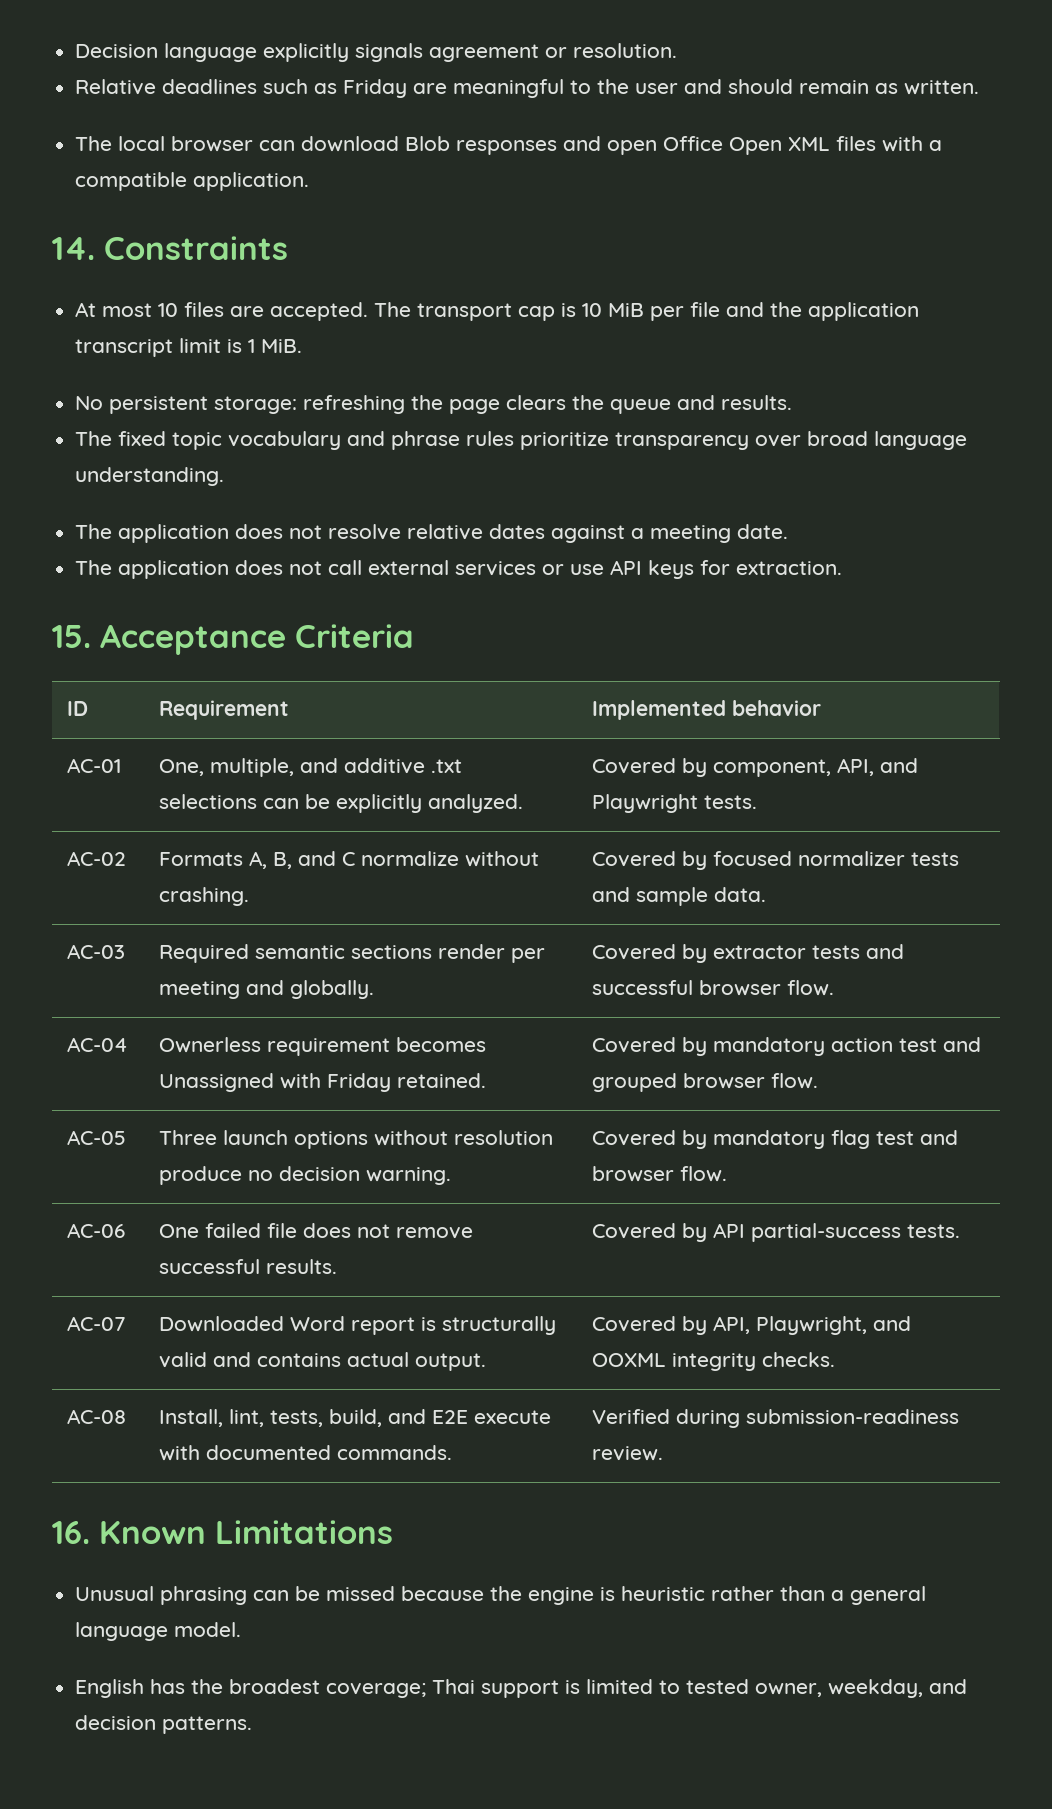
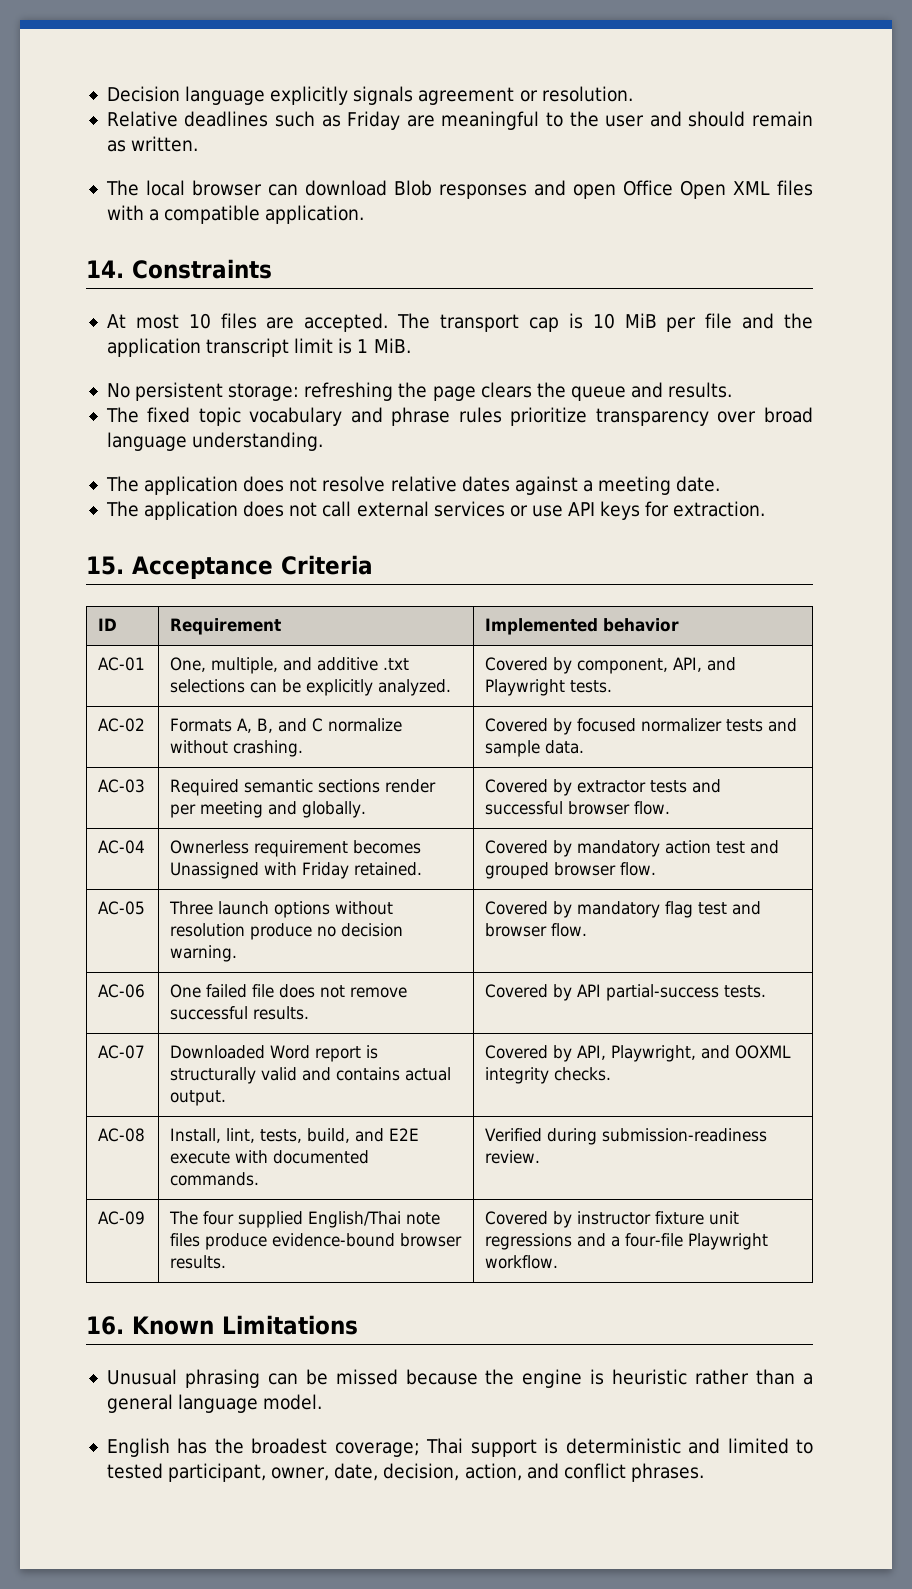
(664, 1453) none -> [98,1211,146,1225] [169,1211,441,1228] [170,1233,463,1250] [170,1255,227,1269] [485,1211,740,1228] [485,1233,769,1250] [485,1255,559,1269] // AC-09 | The four supplied English/Thai note files produce evidence-bound browser results. | Covered by instructor fixture unit regressions and a four-file Playwright workflow.
(581, 1687) none -> [565,1438,721,1454] deterministic and
[755,1679,968,1698] [75,1715,253,1734] owner, weekday, and decision patterns. -> [168,1463,704,1482] participant, owner, date, decision, action, and conflict phrases.

